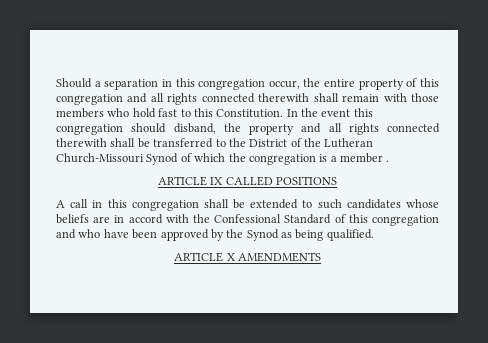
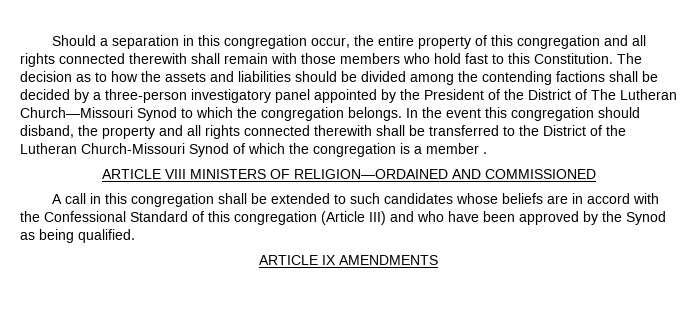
(284, 113) none -> [617,53,642,64] [20,71,658,85] [20,89,677,103] [20,107,402,121] The decision as to how the assets and liabilities should be divided among the contending factions shall be decided by a three-person investigatory panel appointed by the President of the District of The Lutheran Church—Missouri Synod to which the congregation belongs.
[210,176,338,186] IX CALLED POSITIONS -> [164,169,596,179] VIII MINISTERS OF RELIGION—ORDAINED AND COMMISSIONED
(439, 220) none -> [321,211,386,225] (Article III)
[226,253,236,261] X -> [322,255,336,265] IX

